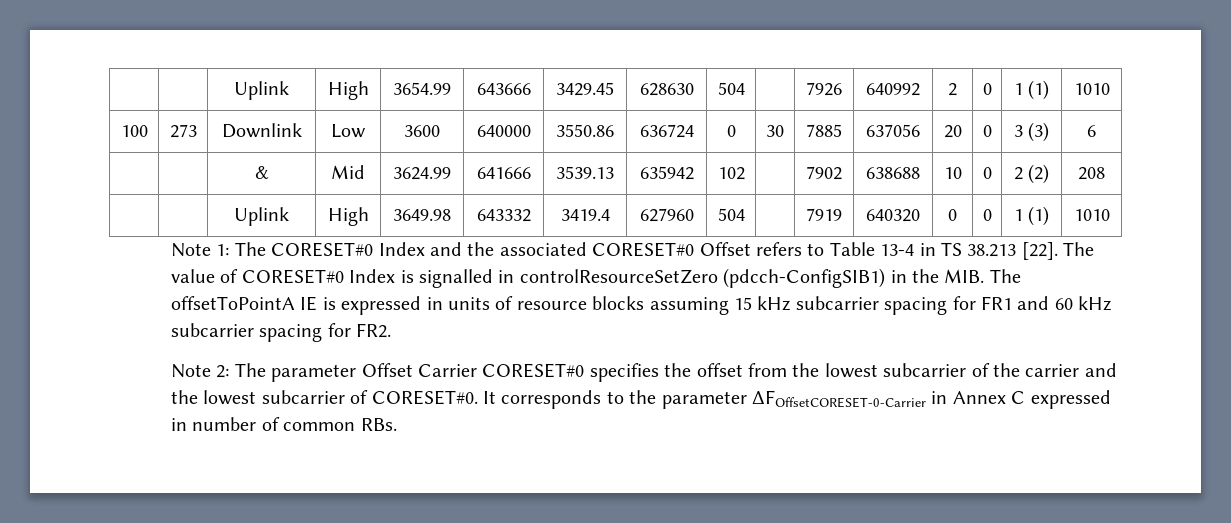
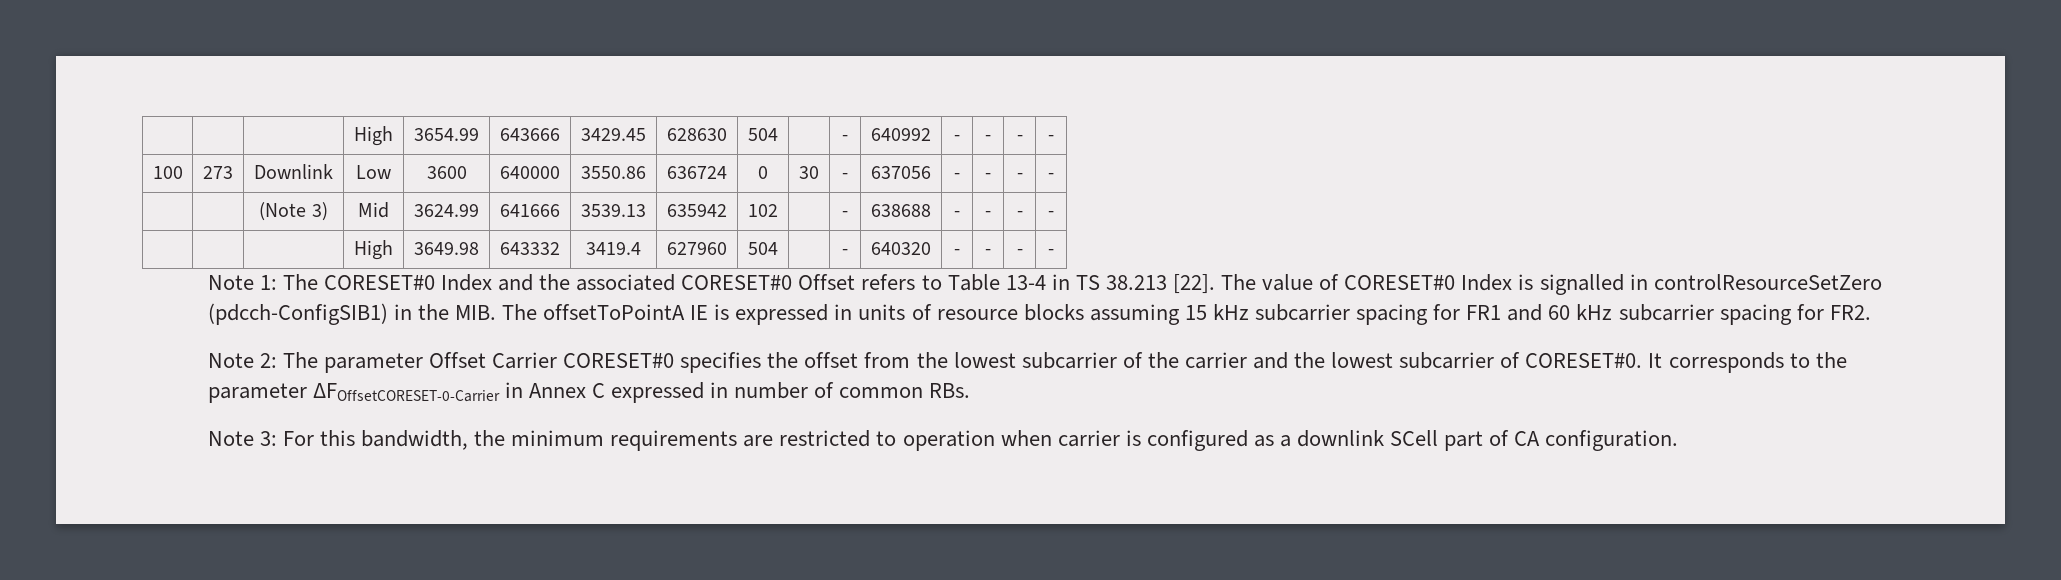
[234,81,289,100] | | Uplink -> (354, 136) | |
[806,82,842,96] 7926 -> [842,135,848,141] -
[948,83,957,96] [982,83,992,95] [1013,80,1050,100] [1073,83,1110,95] 2 | 0 | 1 (1) | 1010 -> [954,135,960,141] [985,135,991,141] [1016,135,1023,141] [1048,135,1054,141] - | - | - | -
[806,124,842,137] 7885 -> [842,173,848,179] -
[943,125,962,138] [982,125,992,137] [1013,122,1050,142] [1087,125,1096,137] [254,166,269,179] 20 | 0 | 3 (3) | 6 // | | & -> [954,173,960,179] [985,173,991,179] [1016,173,1023,179] [1048,173,1054,179] [259,202,328,221] - | - | - | - // | | (Note 3)
[806,166,842,180] 7902 -> [842,211,848,217] -
[943,167,962,179] [982,167,992,179] [1013,164,1050,184] [1078,167,1105,180] [234,207,289,226] 10 | 0 | 2 (2) | 208 // | | Uplink -> [954,211,960,217] [985,211,991,217] [1016,211,1023,217] [1048,211,1054,217] - | - | - | - // | |
[806,208,842,221] 7919 -> [842,249,848,255] -
[948,209,957,221] [982,209,992,221] [1013,206,1050,226] [1073,209,1110,221] 0 | 0 | 1 (1) | 1010 -> [954,249,960,255] [985,249,991,255] [1016,249,1023,255] [1048,249,1054,255] - | - | - | -
(397, 424) none -> [207,430,1679,451] // Note 3: For this bandwidth, the minimum requirements are restricted to operation when carrier is configured as a downlink SCell part of CA configuration.

